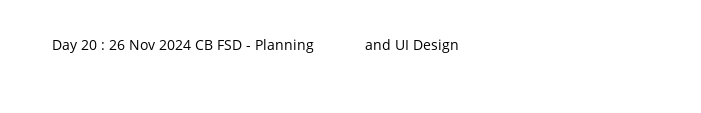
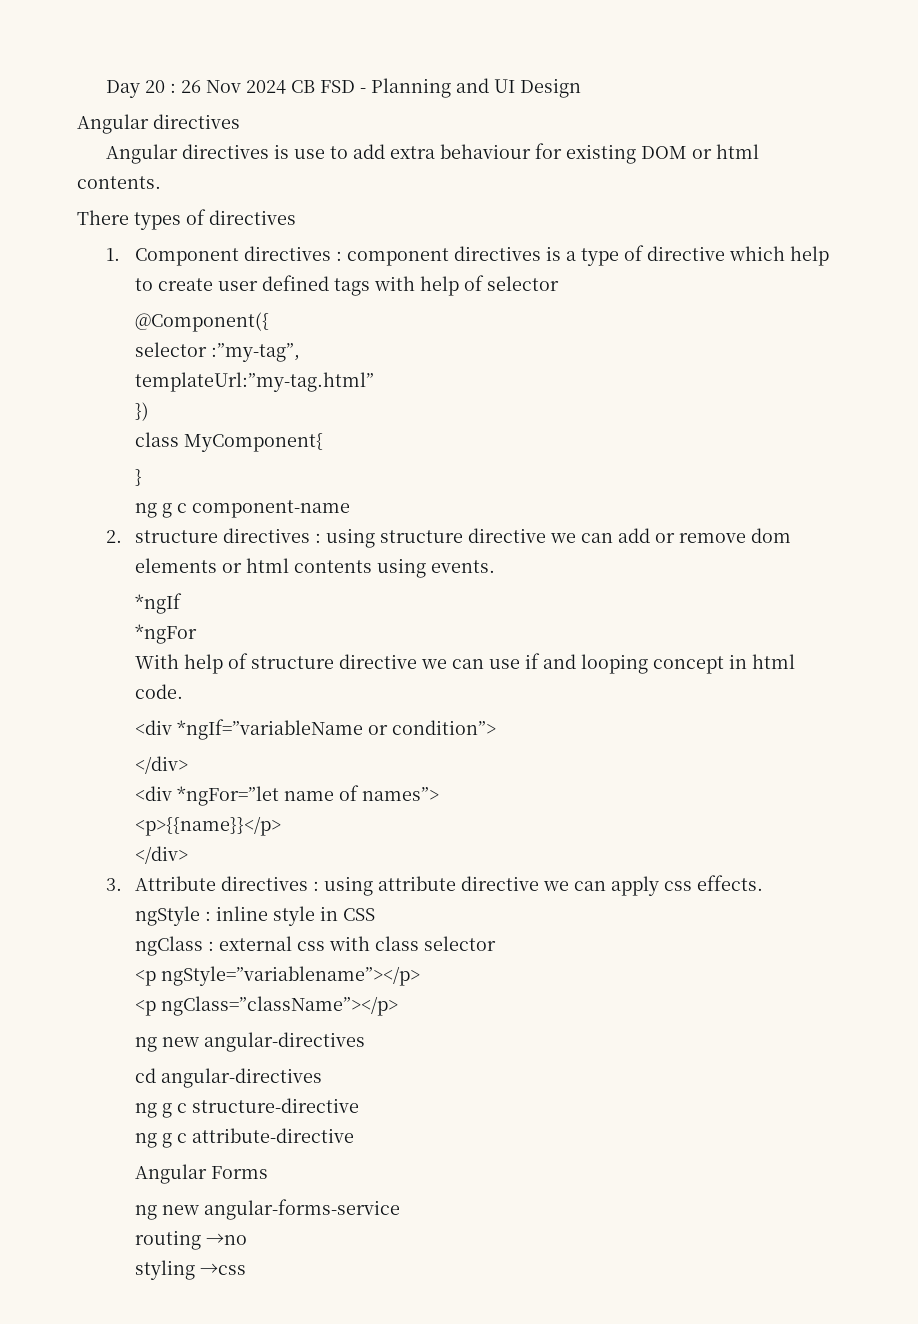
(459, 46) none -> [77,114,240,134] [106,143,760,164] [77,176,161,189] [77,209,296,230] [106,245,830,266] [135,275,560,296] [135,312,270,332] [135,342,301,362] [135,372,375,392] [135,402,150,421] [135,432,324,452] [135,469,143,486] [135,500,351,518] [106,528,792,548] [135,558,496,578] [135,593,183,614] [135,624,198,644] [135,653,796,674] [135,684,184,699] [135,719,497,740] [135,756,189,774] [135,785,440,806] [135,816,282,836] [135,846,189,864] [106,875,764,896] [135,906,376,926] [135,936,497,956] [135,966,421,986] [135,996,399,1016] [135,1032,366,1052] [135,1068,323,1088] [135,1098,360,1118] [135,1128,355,1148] [135,1164,269,1184] [135,1199,401,1220] [135,1230,248,1250] [135,1260,247,1280] // Angular directives // Angular directives is use to add extra behaviour for existing DOM or html contents. // There types of directives // 1. Component directives : component directives is a type of directive which help to create user defined tags with help of selector // @Component({ // selector :”my-tag”, // templateUrl:”my-tag.html” // }) // class MyComponent{ // } // ng g c component-name // 2. structure directives : using structure directive we can add or remove dom elements or html contents using events. // *ngIf // *ngFor // With help of structure directive we can use if and looping concept in html code. // <div *ngIf=”variableName or condition”> // </div> // <div *ngFor=”let name of names”> // <p>{{name}}</p> // </div> // 3. Attribute directives : using attribute directive we can apply css effects. // ngStyle : inline style in CSS // ngClass : external css with class selector // <p ngStyle=”variablename”></p> // <p ngClass=”className”></p> // ng new angular-directives // cd angular-directives // ng g c structure-directive // ng g c attribute-directive // Angular Forms // ng new angular-forms-service // routing →no // styling →css

